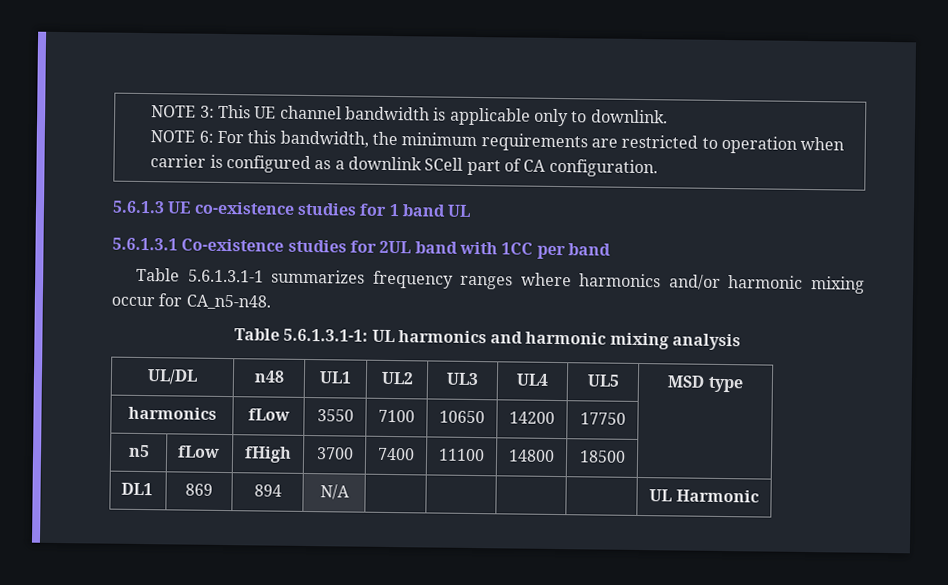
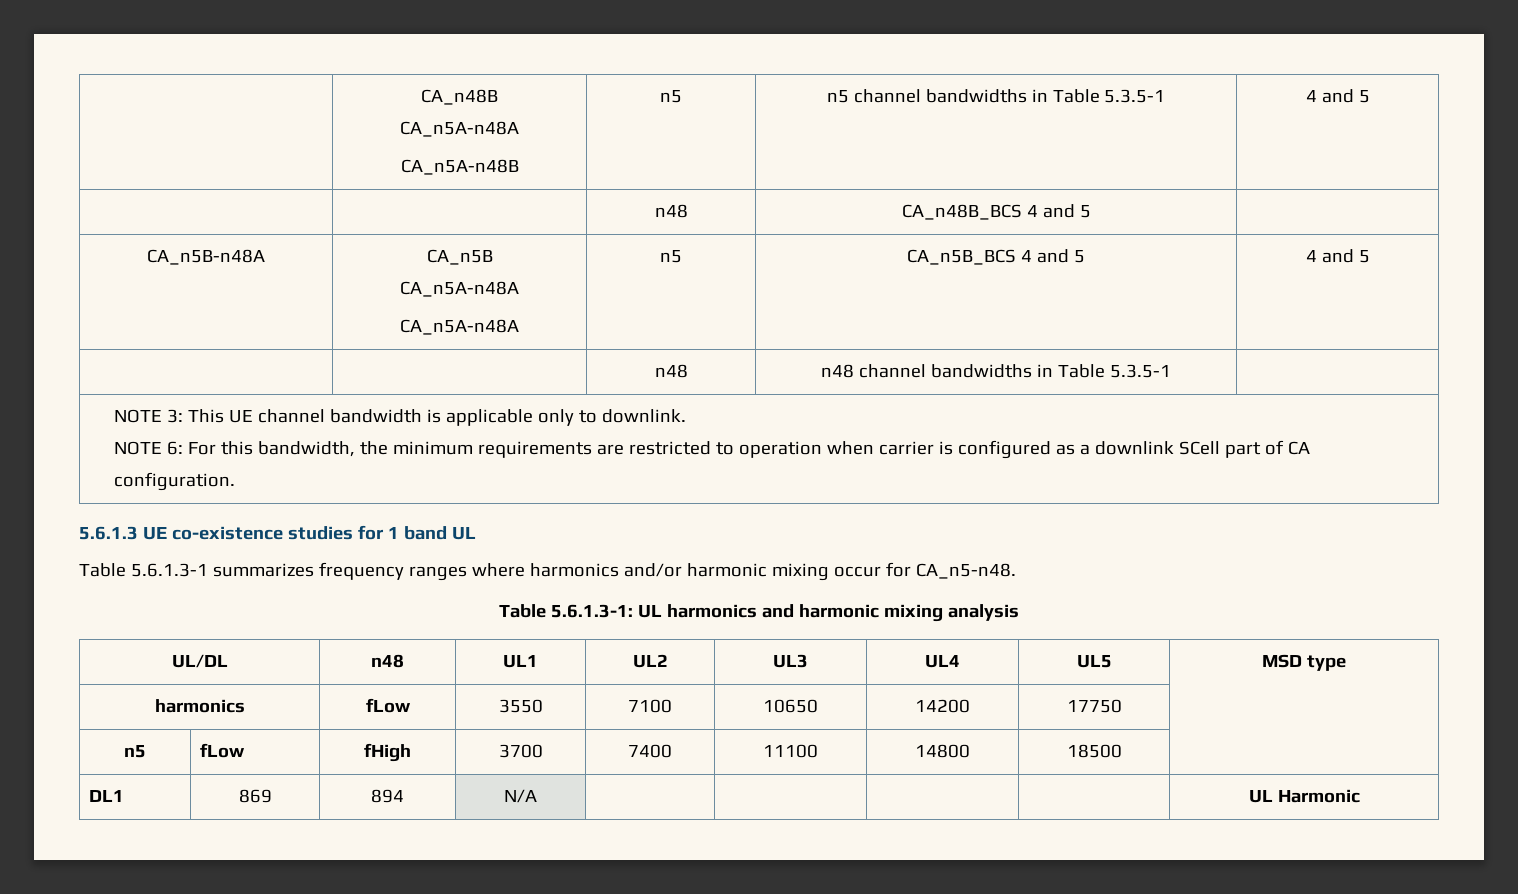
(151, 111) none -> [421,89,498,105] [400,121,519,137] [400,159,519,175] [660,90,682,103] [826,89,1166,103] [1305,89,1370,103] [654,204,688,218] [901,204,1091,220] [147,249,265,265] [426,249,493,265] [400,281,519,297] [400,319,519,335] [660,250,682,263] [907,249,1085,265] [1305,249,1370,263] [654,364,688,378] [821,364,1171,378] | CA_n48B // CA_n5A-n48A // CA_n5A-n48B | n5 | n5 channel bandwidths in Table 5.3.5-1 | 4 and 5 // | | n48 | CA_n48B_BCS 4 and 5 | // CA_n5B-n48A | CA_n5B // CA_n5A-n48A // CA_n5A-n48A | n5 | CA_n5B_BCS 4 and 5 | 4 and 5 // | | n48 | n48 channel bandwidths in Table 5.3.5-1 | //
[112,237,611,260] [136,267,264,283] // 5.6.1.3.1 Co-existence studies for 2UL band with 1CC per band // Table 5.6.1.3.1-1 -> [79,563,208,577] // Table 5.6.1.3-1
[283,328,369,342] 5.6.1.3.1-1: -> [551,604,634,618] 5.6.1.3-1:

